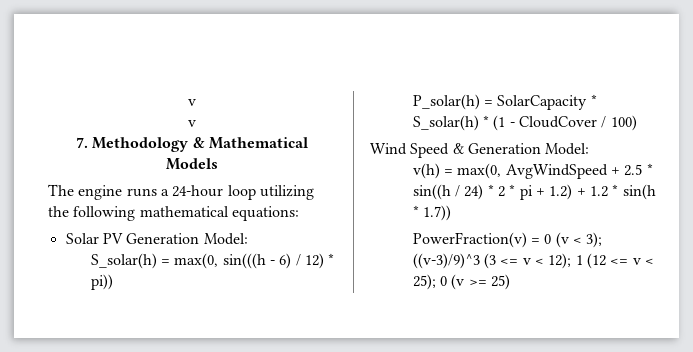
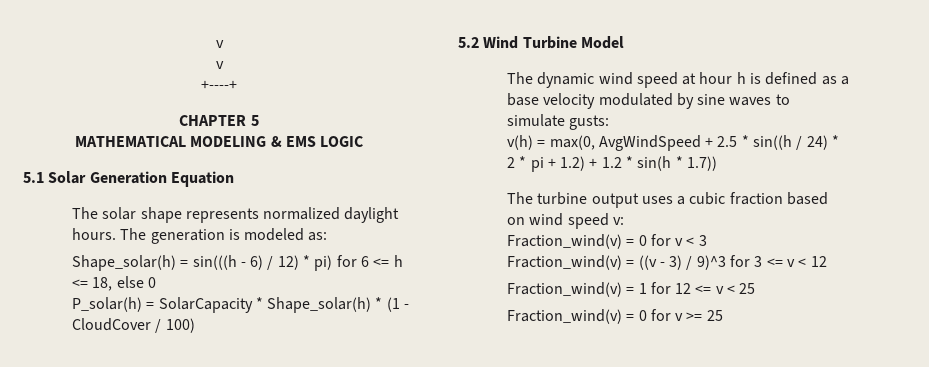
[76,137,308,152] [166,158,218,170] [48,184,314,200] [48,206,299,221] [65,233,248,245] [90,253,219,269] 7. Methodology & Mathematical Models // The engine runs a 24-hour loop utilizing the following mathematical equations: // Solar PV Generation Model: // S_solar(h) = max(0, -> [201,80,237,90] [179,115,259,126] [74,136,364,147] [23,171,234,187] [71,207,400,223] [71,228,328,244] [71,255,189,271] +----+ // CHAPTER 5 // MATHEMATICAL MODELING & EMS LOGIC // 5.1 Solar Generation Equation // The solar shape represents normalized daylight hours. The generation is modeled as: // Shape_solar(h) =
[90,274,113,290] pi)) -> [314,255,403,271] [71,276,156,291] pi) for 6 <= h <= 18, else 0
[412,115,479,131] S_solar(h) -> [267,297,372,313] Shape_solar(h)
[370,143,590,158] Wind Speed & Generation Model: -> [458,36,624,49] [506,72,850,88] [506,93,790,109] [506,114,610,130] 5.2 Wind Turbine Model // The dynamic wind speed at hour h is defined as a base velocity modulated by sine waves to simulate gusts:
[412,232,603,248] [412,253,654,269] [412,274,510,290] PowerFraction(v) = 0 (v < 3); ((v-3)/9)^3 (3 <= v < 12); 1 (12 <= v < 25); 0 (v >= 25) -> [506,192,829,208] [506,213,624,229] [506,234,707,249] [506,255,827,270] [506,282,756,297] [506,309,723,324] The turbine output uses a cubic fraction based on wind speed v: // Fraction_wind(v) = 0 for v < 3 // Fraction_wind(v) = ((v - 3) / 9)^3 for 3 <= v < 12 // Fraction_wind(v) = 1 for 12 <= v < 25 // Fraction_wind(v) = 0 for v >= 25

